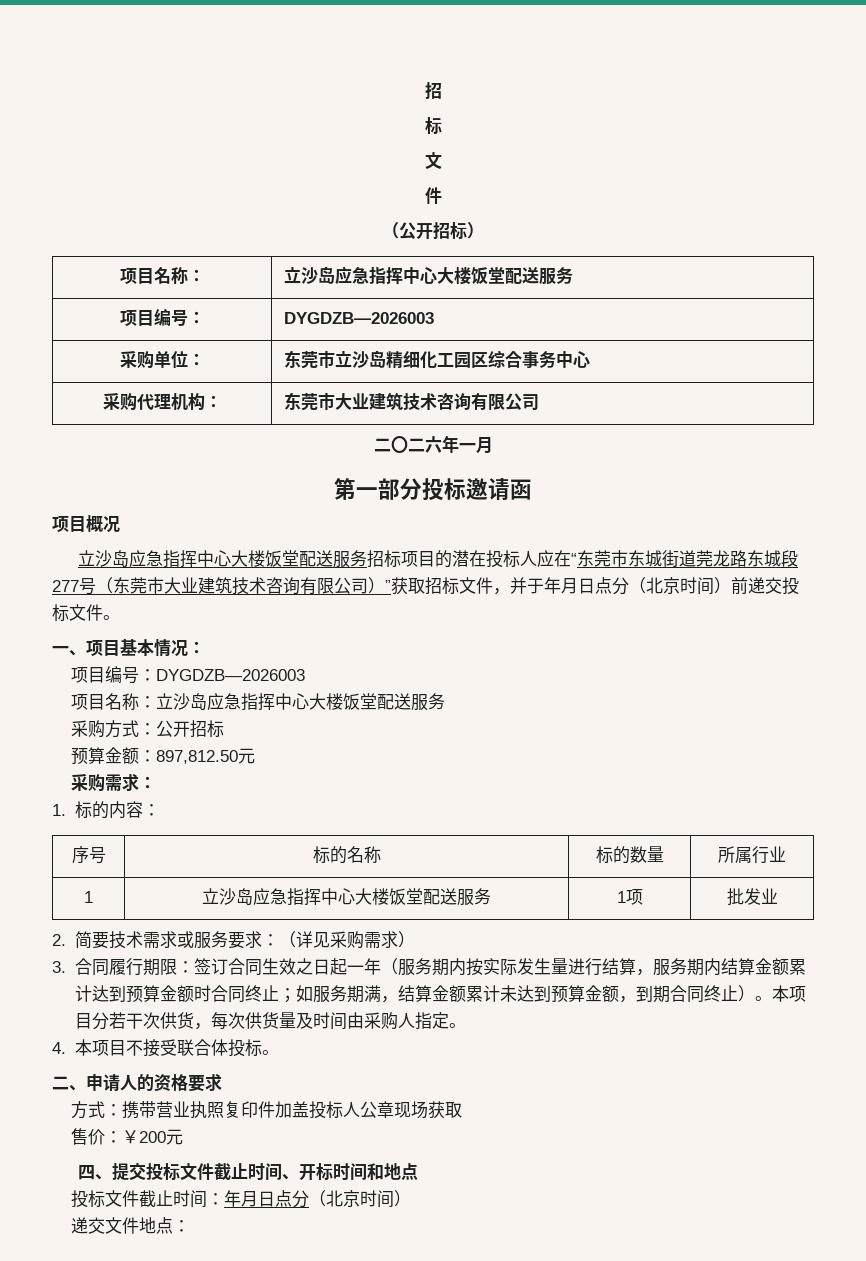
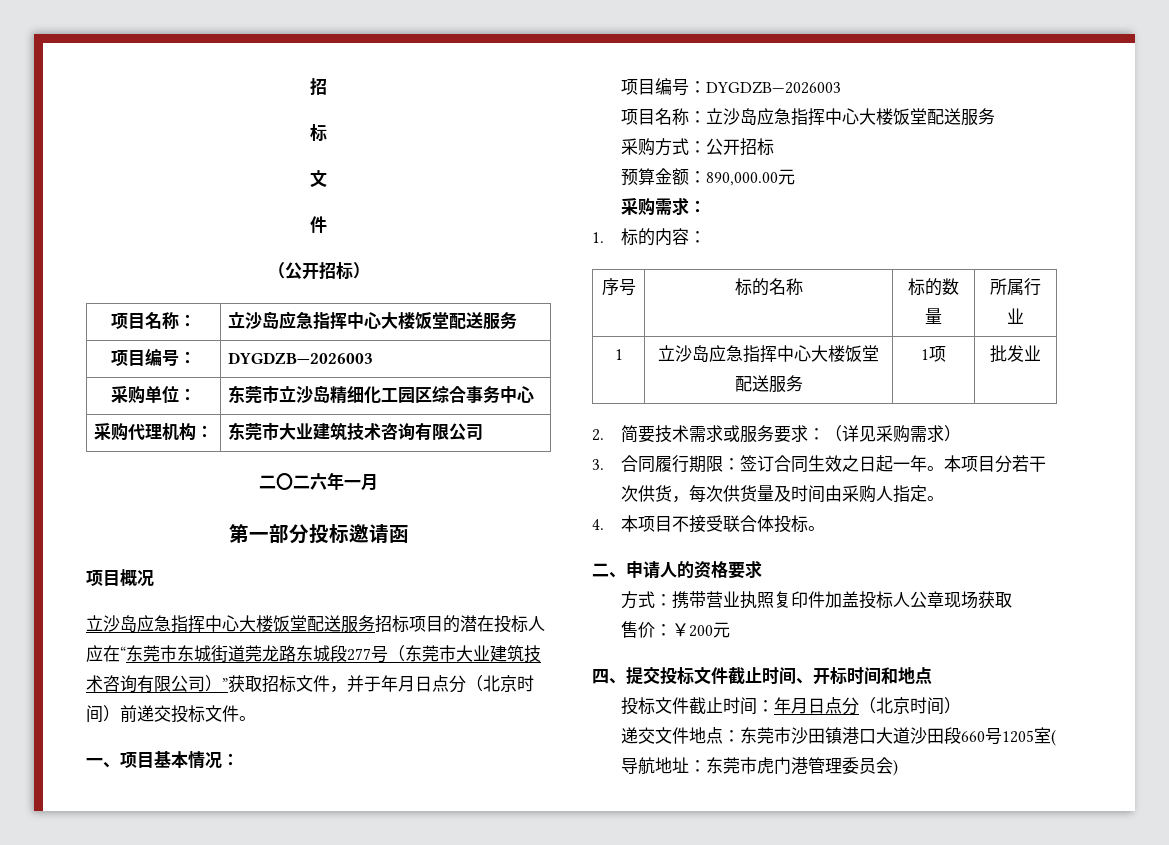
[156,750,239,764] 897,812.50 -> [706,172,779,186] 890,000.00
[380,958,806,976] [74,985,755,1003] （服务期内按实际发生量进行结算，服务期内结算金额累计达到预算金额时合同终止；如服务期满，结算金额累计未达到预算金额，到期合同终止） -> (928, 463) none
(191, 1226) none -> [740,727,1057,746] [621,757,899,776] 东莞市沙田镇港口大道沙田段660号1205室(导航地址：东莞市虎门港管理委员会)

